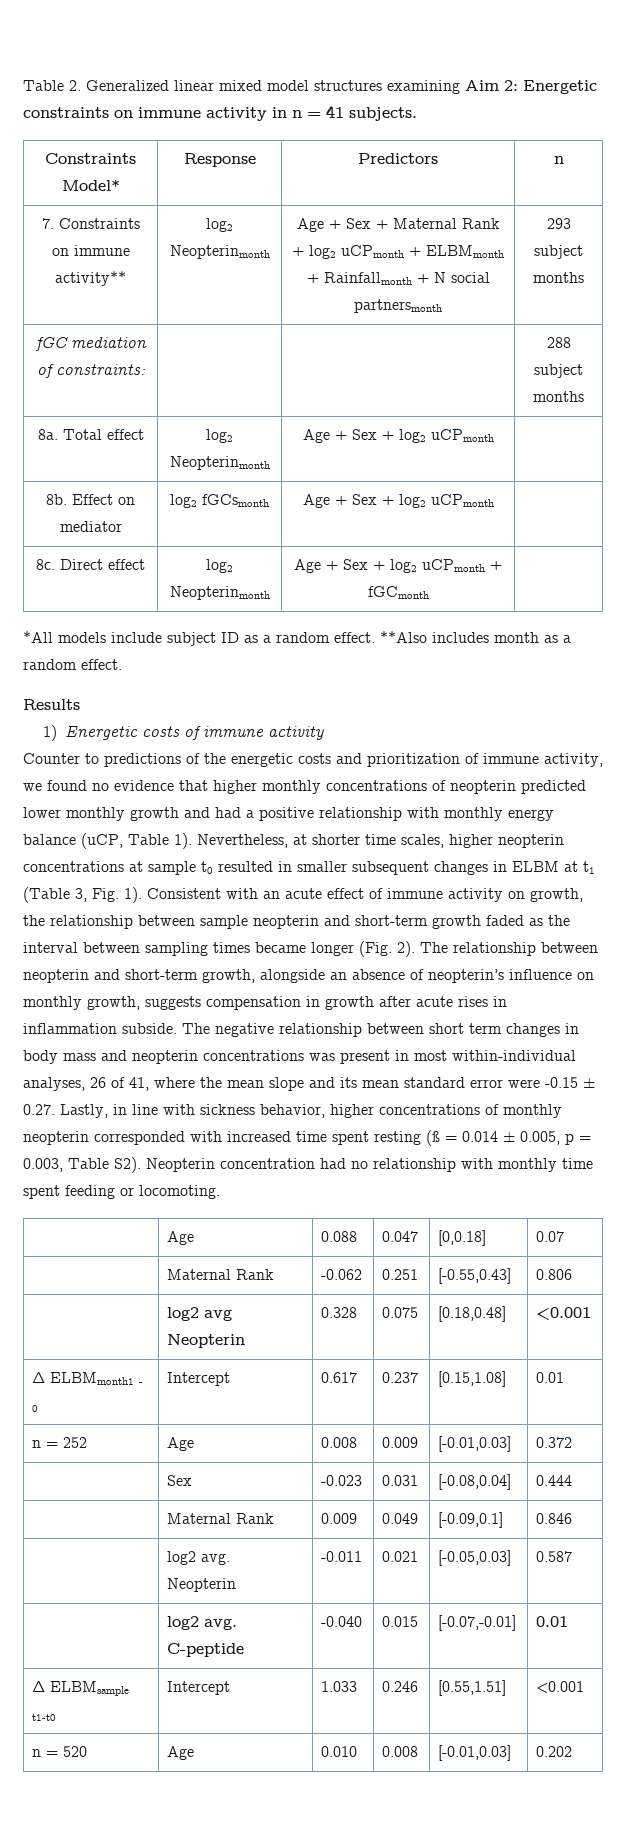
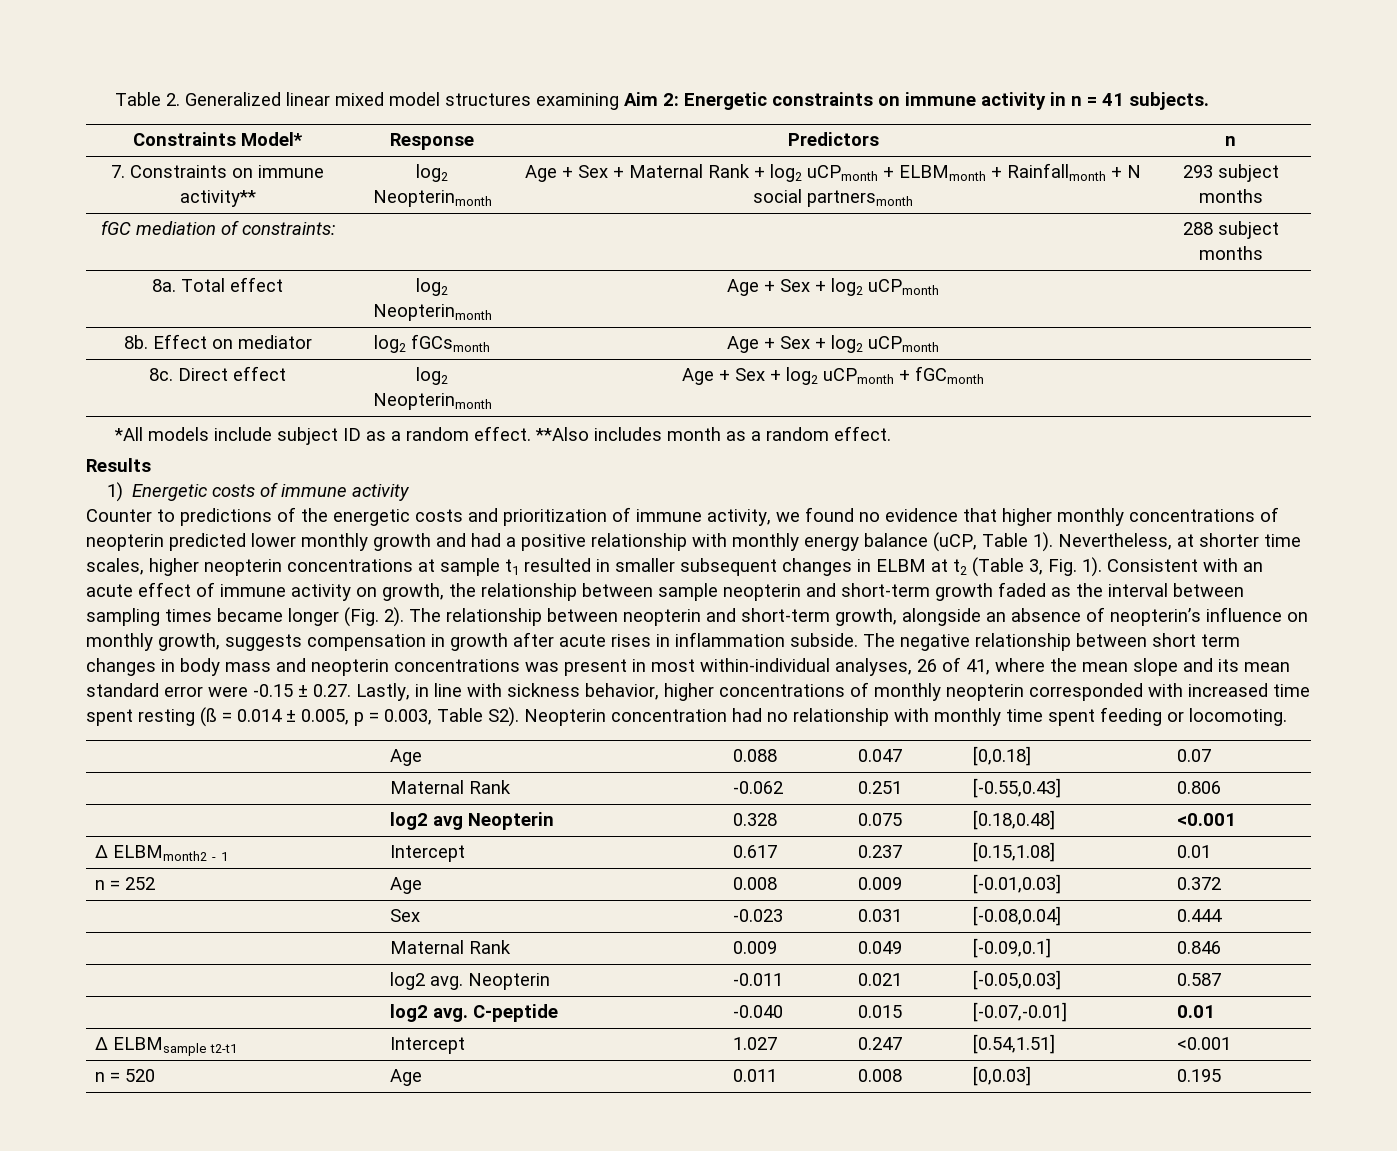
[201,861,213,874] t0 -> [505,559,519,575] t1
[583,861,595,874] t1 -> [953,559,967,575] t2
[50,1372,144,1385] [32,1405,39,1412] ELBMmonth1 - 0 -> [113,845,229,861] ELBMmonth2 - 1
[32,1714,57,1721] [167,1681,231,1695] [321,1681,358,1692] [382,1681,419,1692] [438,1680,507,1696] t1-t0 | Intercept | 1.033 | 0.246 | [0.55,1.51] -> [210,1044,238,1053] [390,1037,466,1054] [733,1037,778,1050] [858,1037,903,1050] [973,1034,1056,1054] t2-t1 | Intercept | 1.027 | 0.247 | [0.54,1.51]
[321,1746,358,1757] [382,1746,419,1757] [438,1745,512,1761] [536,1746,573,1757] 0.010 | 0.008 | [-0.01,0.03] | 0.202 -> [733,1069,778,1082] [858,1069,903,1082] [973,1066,1032,1086] [1177,1069,1222,1082] 0.011 | 0.008 | [0,0.03] | 0.195

